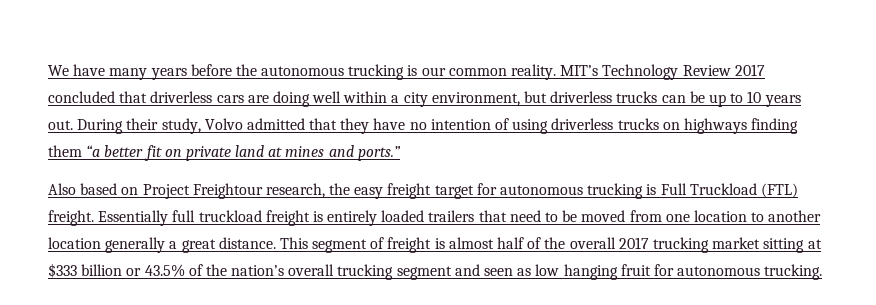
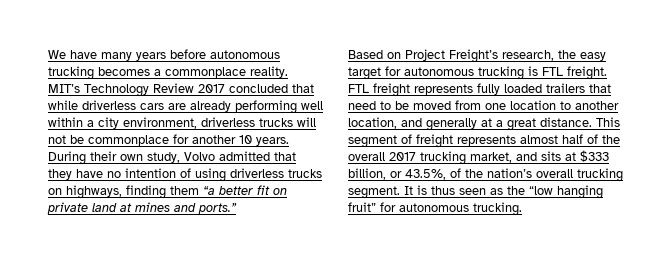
[235,64,507,80] the autonomous trucking is our common -> [210,50,280,59] [48,66,246,80] autonomous trucking becomes a commonplace
(148, 97) none -> [48,100,78,110] while
[272,91,310,107] doing -> [190,100,297,114] already performing
[524,91,801,107] [48,120,73,130] but driverless trucks can be up to 10 years out. -> [201,117,316,127] [48,134,289,146] driverless trucks will not be commonplace for another 10 years.
(159, 124) none -> [120,154,143,161] own
[683,118,747,134] highways -> [66,185,122,199] highways,
[48,183,118,195] Also based -> [348,50,383,59] Based
[192,183,263,199] Freightour -> [449,49,498,63] Freight’s
[387,183,432,199] freight -> (606, 56) none
[660,183,798,198] [48,210,378,226] Full Truckload (FTL) freight. Essentially full truckload freight is entirely -> [542,66,607,80] [348,83,500,97] FTL freight. FTL freight represents fully
[48,237,166,253] location generally -> [348,117,492,131] location, and generally at
[434,238,445,249] is -> [457,135,516,146] represents
[712,237,822,253] [48,263,185,278] market sitting at $333 billion or 43.5% -> [470,150,609,163] [348,168,446,180] market, and sits at $333 billion, or 43.5%,
[396,264,651,280] segment and seen as low hanging fruit -> [348,185,603,199] [348,202,376,212] segment. It is thus seen as the “low hanging fruit”

